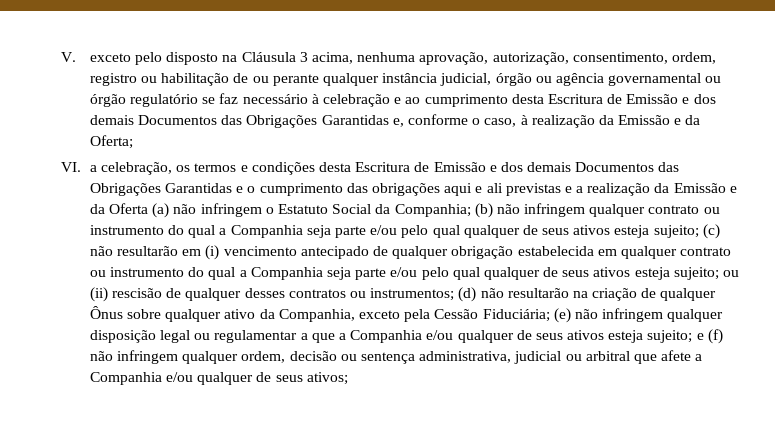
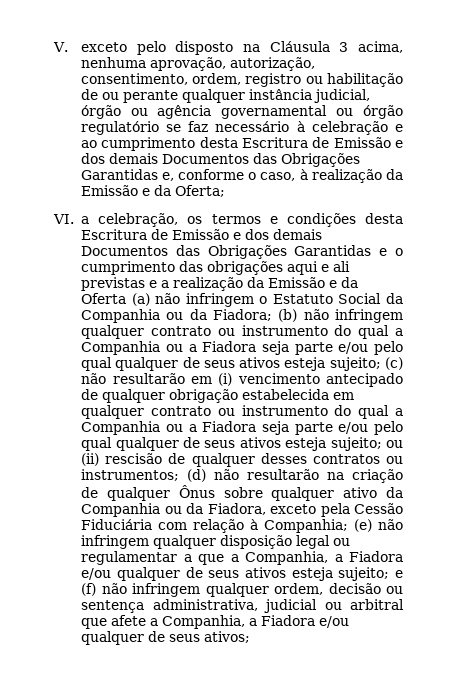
[394,204,471,217] Companhia; -> [81,309,273,323] Companhia ou da Fiadora;
(303, 231) none -> [165,341,257,352] ou a Fiadora
(323, 273) none -> [165,421,257,432] ou a Fiadora
[278,309,550,322] Companhia, exceto pela Cessão Fiduciária; -> [81,503,404,517] [81,519,349,533] Companhia ou da Fiadora, exceto pela Cessão Fiduciária com relação à Companhia;
[350,330,423,343] Companhia -> [245,551,404,565] Companhia, a Fiadora
[89,372,162,385] Companhia -> [162,615,316,629] Companhia, a Fiadora

